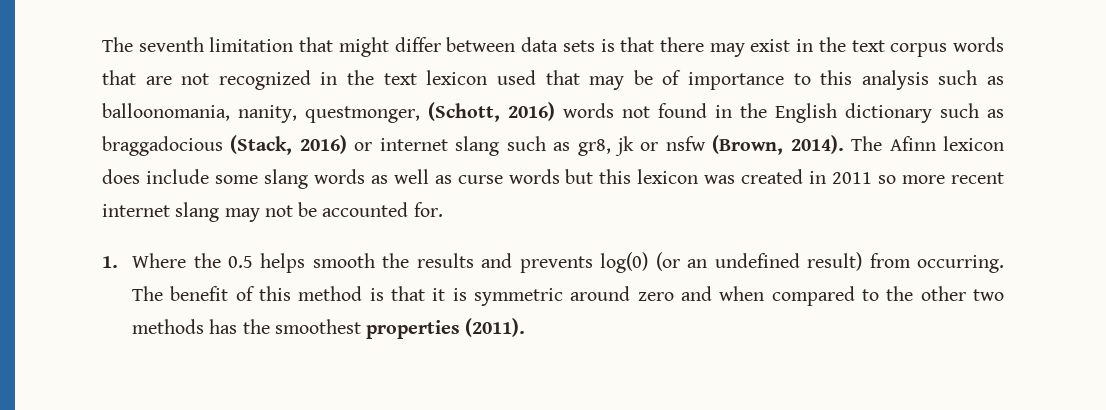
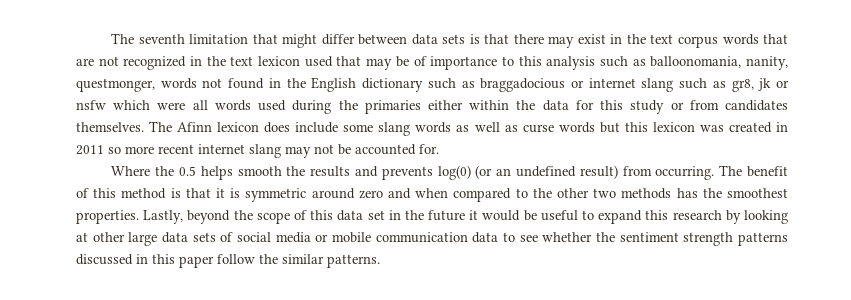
[428,102,555,122] (Schott, 2016) -> (155, 85) none
[230,135,347,155] (Stack, 2016) -> (566, 85) none
[712,135,844,155] (Brown, 2014). -> [113,100,788,114] [76,122,144,132] which were all words used during the primaries either within the data for this study or from candidates themselves.
[102,256,118,268] 1. -> (439, 149) none
[366,318,526,339] properties (2011). -> [76,210,788,224] [76,232,788,246] [76,254,380,268] properties. Lastly, beyond the scope of this data set in the future it would be useful to expand this research by looking at other large data sets of social media or mobile communication data to see whether the sentiment strength patterns discussed in this paper follow the similar patterns.

